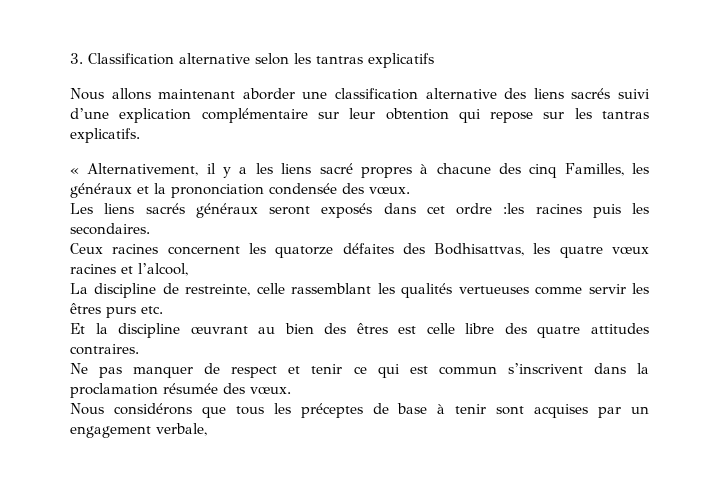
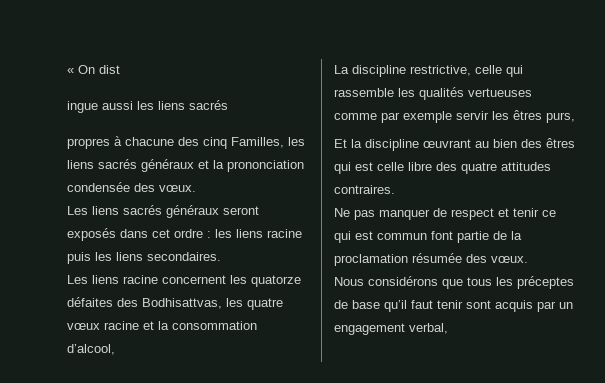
[70,53,434,68] [70,88,651,100] [70,108,649,123] [70,128,140,143] [70,163,353,178] 3. Classification alternative selon les tantras explicatifs // Nous allons maintenant aborder une classification alternative des liens sacrés suivi d’une explication complémentaire sur leur obtention qui repose sur les tantras explicatifs. // « Alternativement, il y a les liens sacré -> [67,65,120,74] [67,100,228,113] « On dist // ingue aussi les liens sacrés //
(649, 168) none -> [67,159,137,169] liens sacrés
[503,203,582,214] :les racines -> [207,229,302,238] : les liens racine
(649, 208) none -> [116,252,143,261] liens
[70,243,159,254] Ceux racines -> [67,275,158,284] Les liens racine
[70,263,188,276] [70,283,372,298] racines et l’alcool, // La discipline de restreinte, celle rassemblant -> [104,321,257,330] [67,344,115,355] [334,65,523,77] [334,88,394,97] racine et la consommation d’alcool, // La discipline restrictive, celle qui rassemble
(583, 290) none -> [381,111,452,123] par exemple
[106,306,163,318] purs etc. -> [546,112,575,123] purs,
(388, 328) none -> [334,162,351,174] qui
[507,363,626,374] s’inscrivent dans -> [431,231,507,243] font partie de
[437,404,446,414] à -> [384,300,433,312] qu’il faut
[534,404,589,418] acquises -> [495,300,533,312] acquis
[156,423,207,436] verbale, -> [409,323,448,334] verbal,

